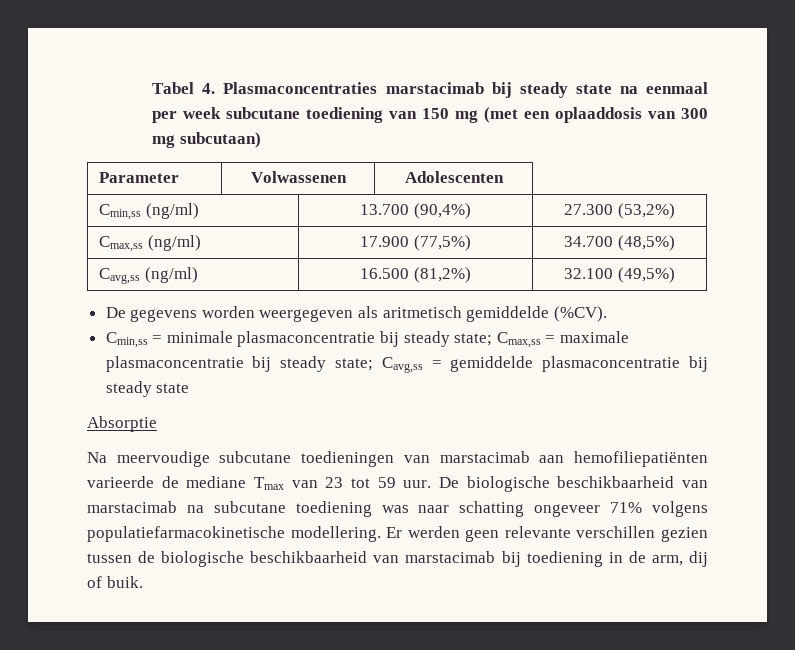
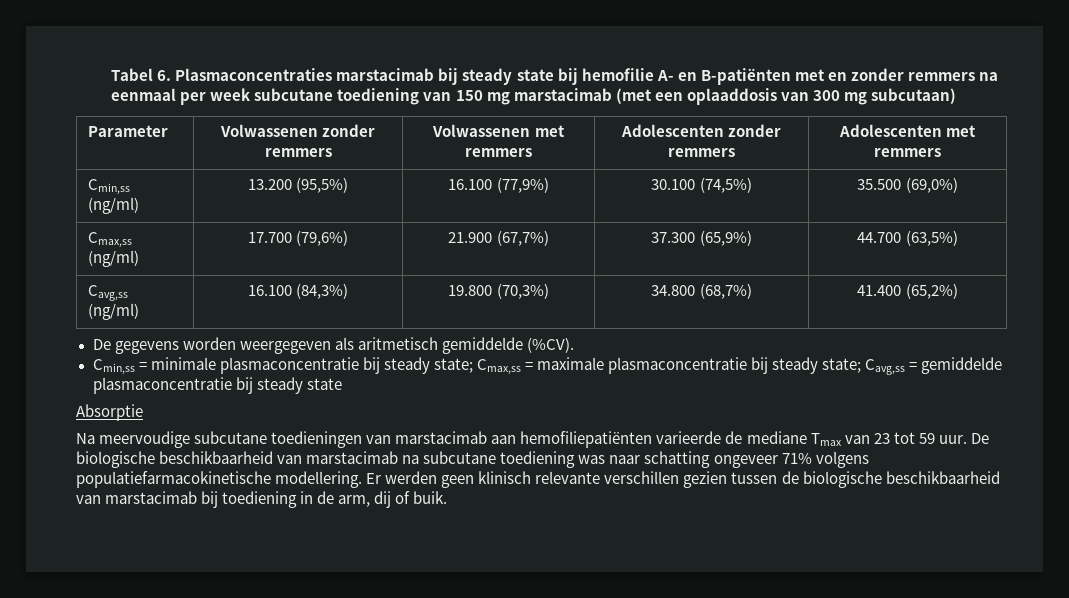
[202,83,216,94] 4. -> [157,70,172,81] 6.
(612, 89) none -> [557,68,975,85] bij hemofilie A- en B-patiënten met en zonder remmers
(479, 116) none -> [513,88,612,101] marstacimab
[404,171,504,183] [99,203,200,220] [360,203,471,219] [564,203,675,219] [99,235,202,252] [360,235,471,251] [564,235,675,251] [99,267,199,284] [360,267,471,283] [564,267,675,283] | Adolescenten // Cmin,ss (ng/ml) | 13.700 (90,4%) | 27.300 (53,2%) // Cmax,ss (ng/ml) | 17.900 (77,5%) | 34.700 (48,5%) // Cavg,ss (ng/ml) | 16.500 (81,2%) | 32.100 (49,5%) -> [322,124,376,137] [264,148,332,157] [432,124,565,137] [465,148,532,157] [620,124,782,137] [668,148,735,157] [838,124,977,137] [874,148,941,157] [87,179,130,194] [87,197,139,214] [247,177,349,193] [448,177,549,193] [651,177,752,193] [857,177,958,193] [87,232,132,247] [87,250,139,267] [247,230,349,246] [448,230,549,246] [651,230,752,246] [857,230,958,246] [87,285,128,301] [87,303,139,320] [247,283,349,299] [448,283,549,299] [651,283,752,299] [857,283,958,299] zonder remmers | Volwassenen met remmers | Adolescenten zonder remmers | Adolescenten met remmers // Cmin,ss (ng/ml) | 13.200 (95,5%) | 16.100 (77,9%) | 30.100 (74,5%) | 35.500 (69,0%) // Cmax,ss (ng/ml) | 17.700 (79,6%) | 21.900 (67,7%) | 37.300 (65,9%) | 44.700 (63,5%) // Cavg,ss (ng/ml) | 16.100 (84,3%) | 19.800 (70,3%) | 34.800 (68,7%) | 41.400 (65,2%)
(500, 535) none -> [478,471,532,484] klinisch

